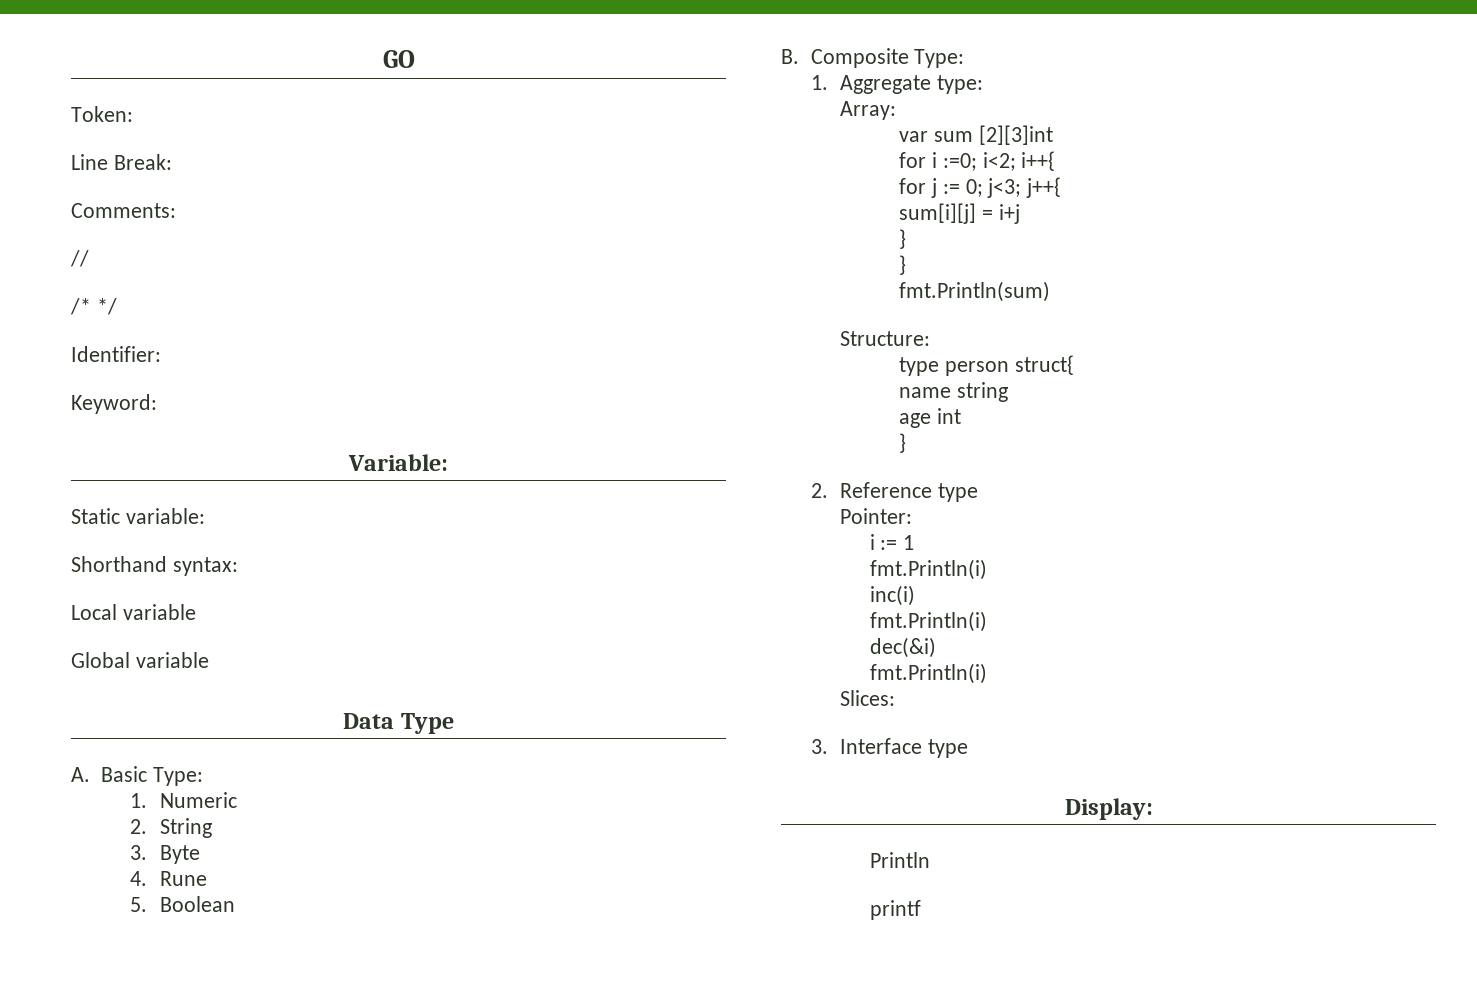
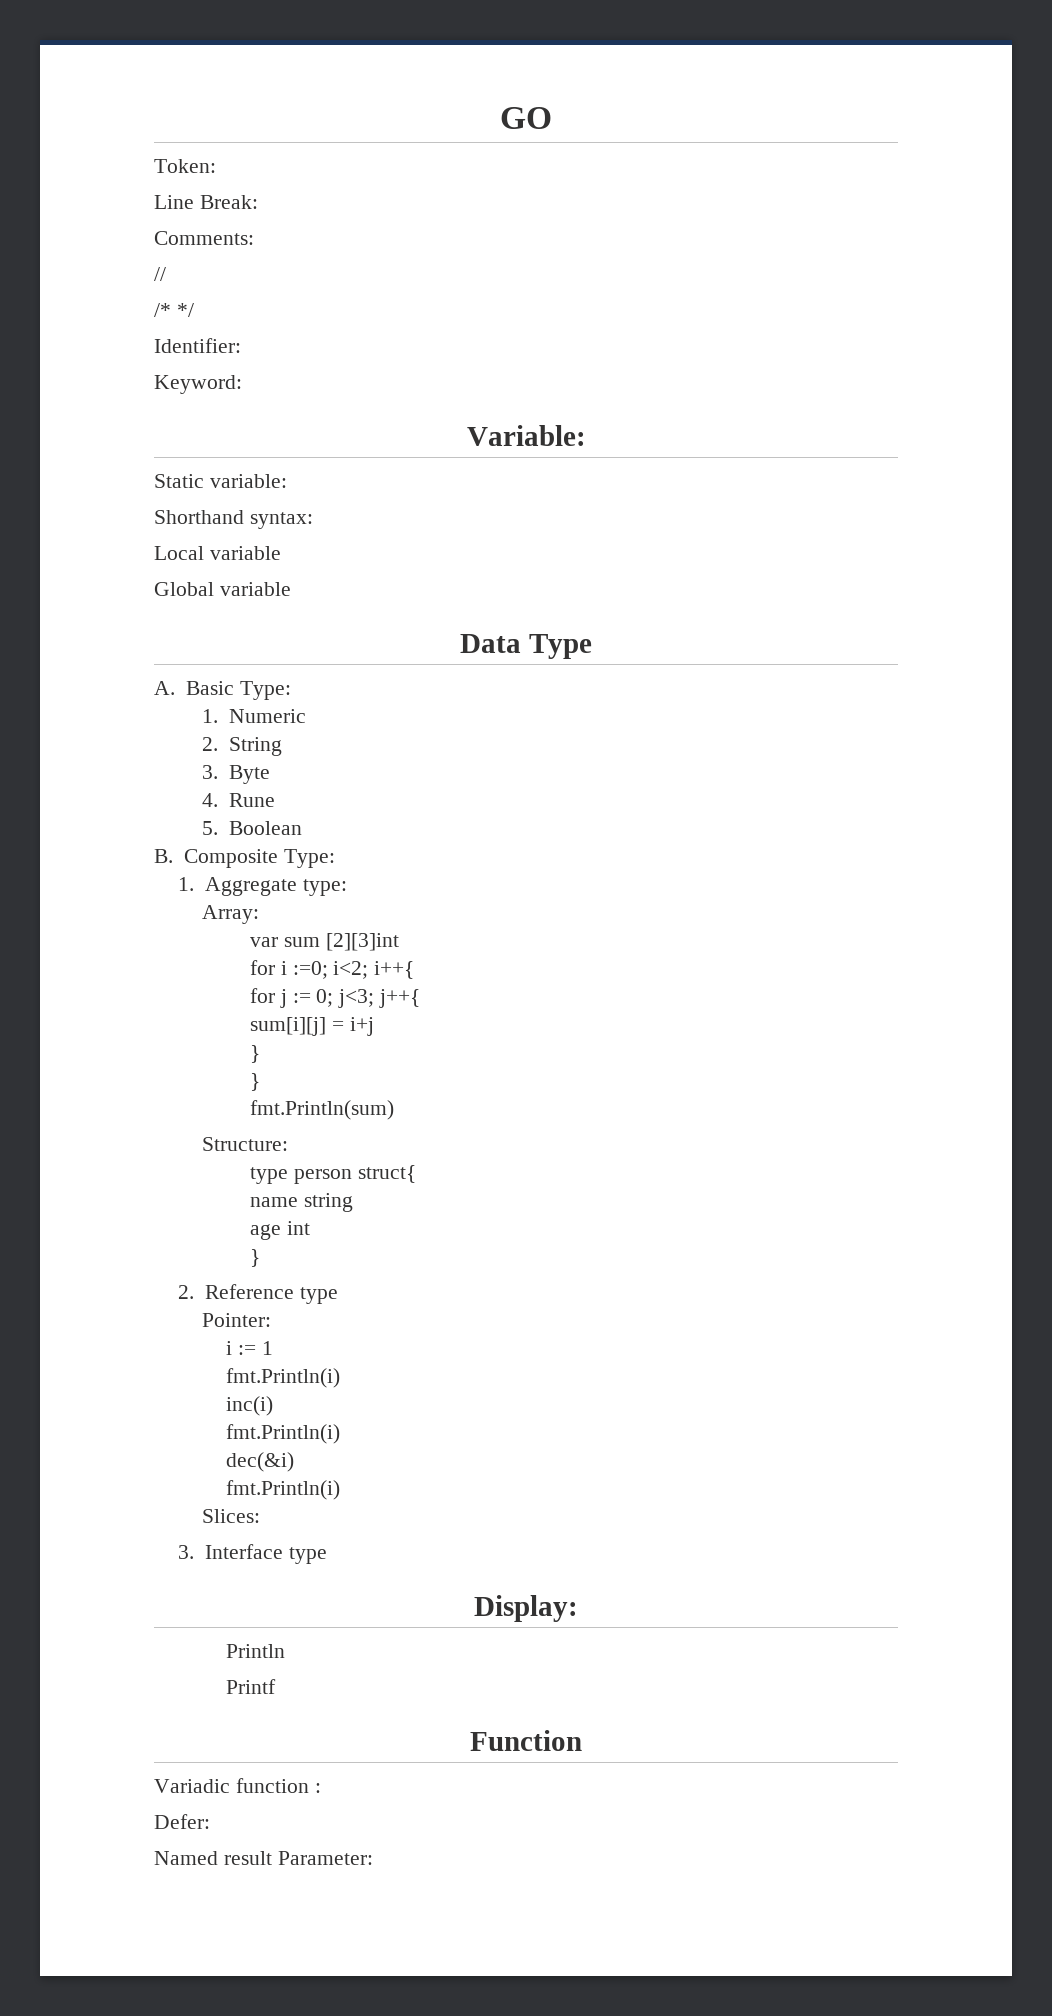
[869,900,921,920] printf -> [226,1679,277,1694] [470,1730,582,1751] [154,1778,321,1793] [154,1814,210,1829] [154,1851,373,1865] Printf // Function // Variadic function : // Defer: // Named result Parameter:

